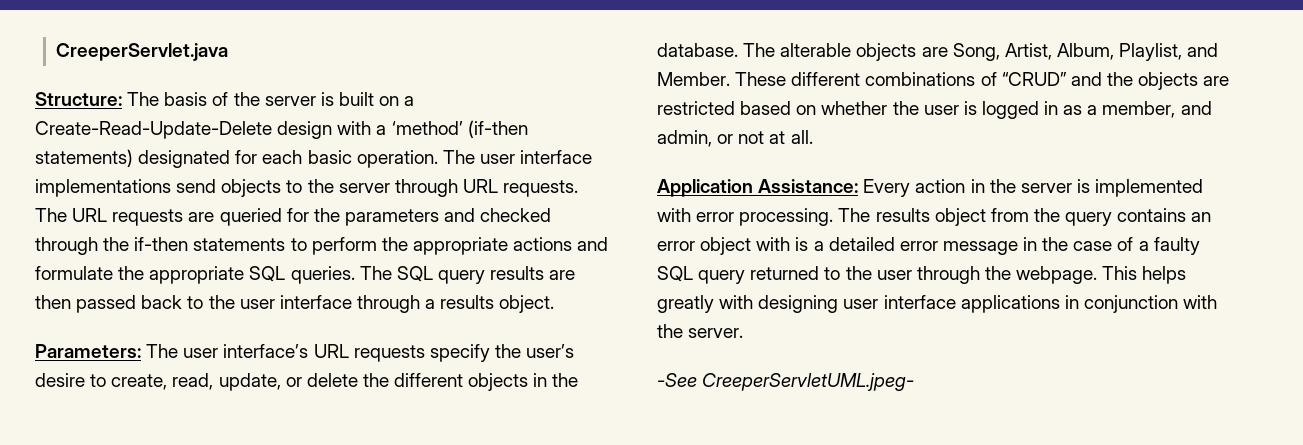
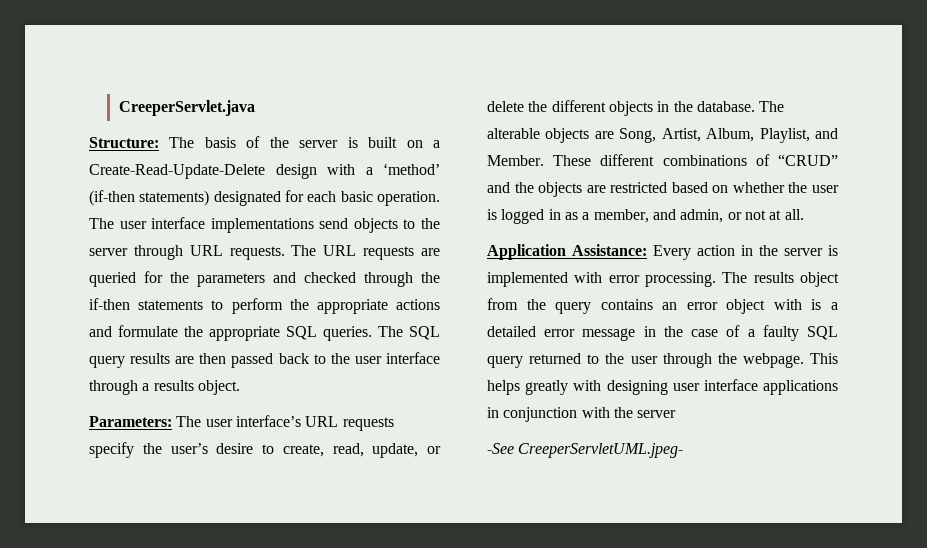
[688,328,744,338] server. -> [637,410,677,418] server

